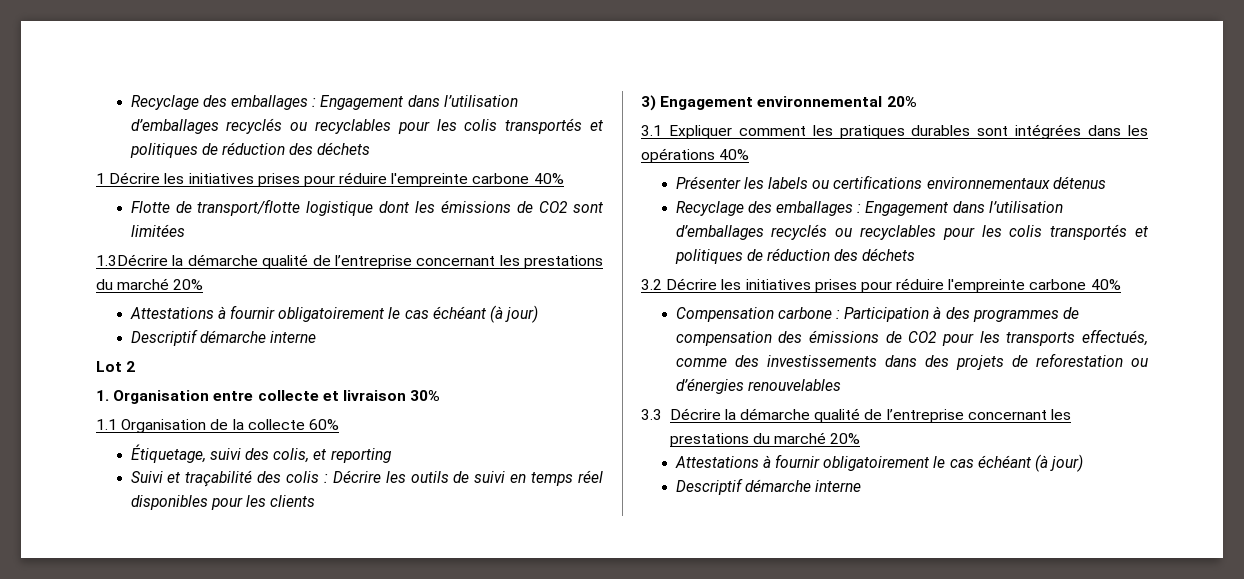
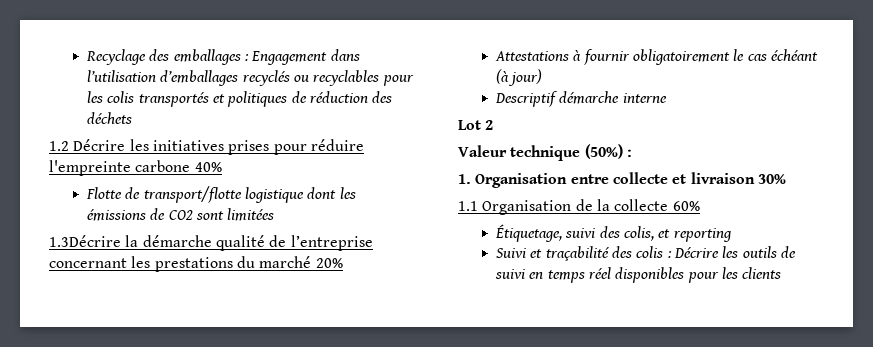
[96,173,105,184] 1 -> [49,141,69,151] 1.2
(136, 366) none -> [458,144,632,161] // Valeur technique (50%) :
[641,95,917,111] [641,124,1148,139] [641,148,750,163] [675,175,1106,189] [675,201,1063,216] [675,224,1148,240] [674,248,916,264] [641,278,1121,293] [675,306,1079,322] [675,329,1148,346] [675,353,1148,370] [675,378,841,394] [641,408,1072,423] [669,432,861,447] [674,454,1084,472] [675,478,861,495] // 3) Engagement environnemental 20% // 3.1 Expliquer comment les pratiques durables sont intégrées dans les opérations 40% // Présenter les labels ou certifications environnementaux détenus // Recyclage des emballages : Engagement dans l’utilisation d’emballages recyclés ou recyclables pour les colis transportés et politiques de réduction des déchets // 3.2 Décrire les initiatives prises pour réduire l'empreinte carbone 40% // Compensation carbone : Participation à des programmes de compensation des émissions de CO2 pour les transports effectués, comme des investissements dans des projets de reforestation ou d’énergies renouvelables // 3.3 Décrire la démarche qualité de l’entreprise concernant les prestations du marché 20% // Attestations à fournir obligatoirement le cas échéant (à jour) // Descriptif démarche interne -> (782, 273) none

